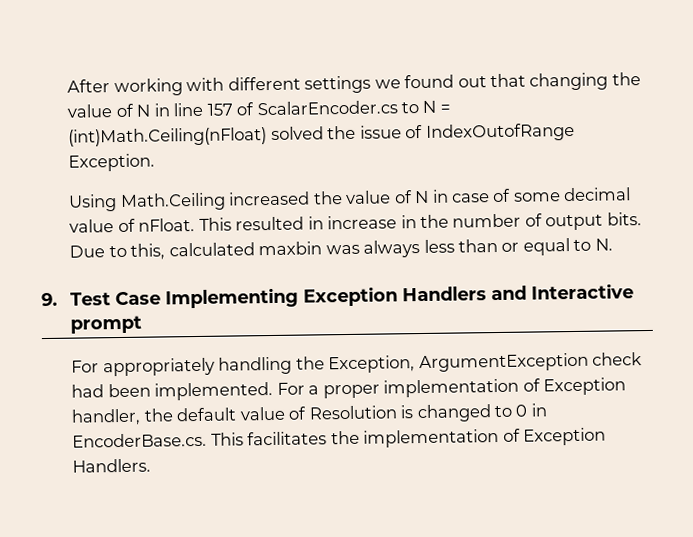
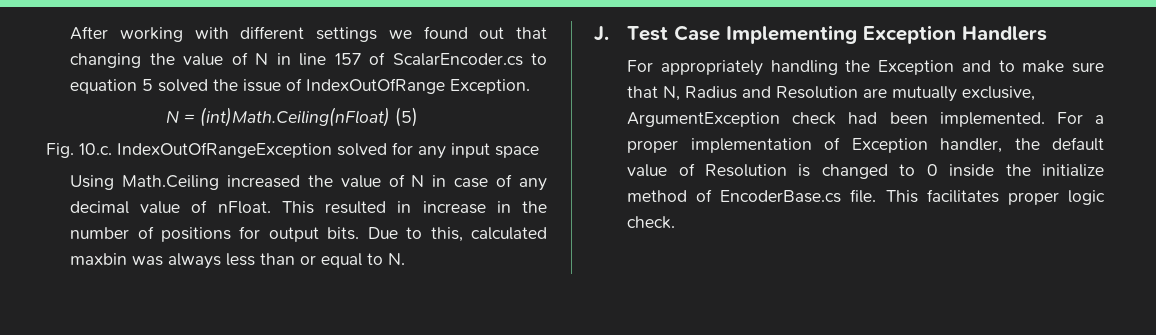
[422,100,450,113] [68,127,268,147] N = (int)Math.Ceiling(nFloat) -> [70,79,154,94] equation 5
[425,122,575,142] IndexOutofRange -> [306,78,446,94] IndexOutOfRange
(156, 162) none -> [166,107,418,127] [45,142,539,159] // N = (int)Math.Ceiling(nFloat) (5) // Fig. 10.c. IndexOutOfRangeException solved for any input space
[513,192,561,202] some -> [518,178,547,191] any
(543, 220) none -> [160,226,261,242] positions for
[41,292,58,307] 9. -> [594,26,609,42] J.
[491,283,635,301] [70,315,143,334] and Interactive prompt -> (1048, 33) none
[328,355,416,374] Exception, -> [878,60,1104,75] [627,86,1036,102] Exception and to make sure that N, Radius and Resolution are mutually exclusive,
[530,403,547,417] [72,427,607,448] [72,458,152,473] in EncoderBase.cs. This facilitates the implementation of Exception Handlers. -> [949,164,1104,177] [627,189,1105,205] [627,216,676,229] inside the initialize method of EncoderBase.cs file. This facilitates proper logic check.

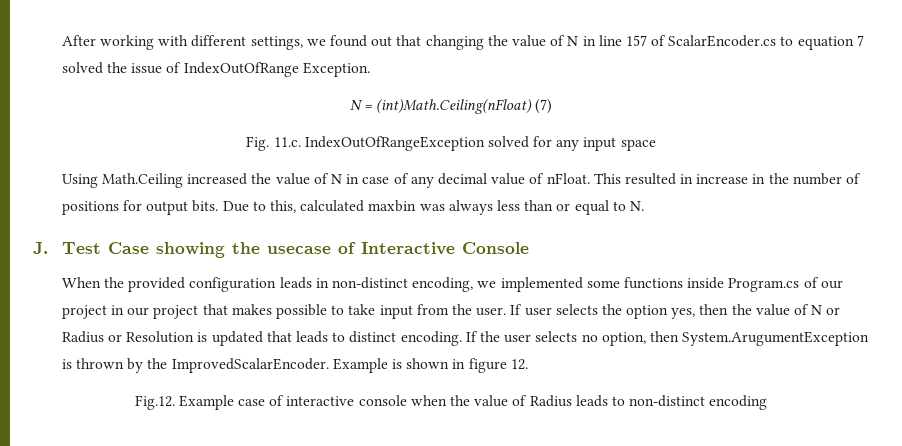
[316,27,378,42] settings -> [250,36,303,50] settings,
[142,79,154,91] 5 -> [856,35,864,46] 7
[395,107,418,127] (5) -> [535,99,553,114] (7)
[78,143,112,155] 10.c. -> [273,137,301,147] 11.c.
[726,25,1048,44] [627,60,1104,76] [627,86,1036,102] [627,112,1104,127] [627,137,1104,153] [627,163,1104,179] [627,189,1105,205] [627,216,676,229] Implementing Exception Handlers // For appropriately handling the Exception and to make sure that N, Radius and Resolution are mutually exclusive, ArgumentException check had been implemented. For a proper implementation of Exception handler, the default value of Resolution is changed to 0 inside the initialize method of EncoderBase.cs file. This facilitates proper logic check. -> [155,242,529,258] [61,277,843,292] [61,304,841,319] [61,331,870,346] [61,358,528,373] [134,395,768,410] showing the usecase of Interactive Console // When the provided configuration leads in non-distinct encoding, we implemented some functions inside Program.cs of our project in our project that makes possible to take input from the user. If user selects the option yes, then the value of N or Radius or Resolution is updated that leads to distinct encoding. If the user selects no option, then System.ArugumentException is thrown by the ImprovedScalarEncoder. Example is shown in figure 12. // Fig.12. Example case of interactive console when the value of Radius leads to non-distinct encoding

